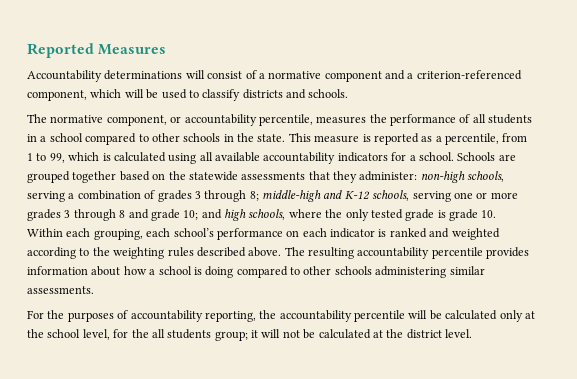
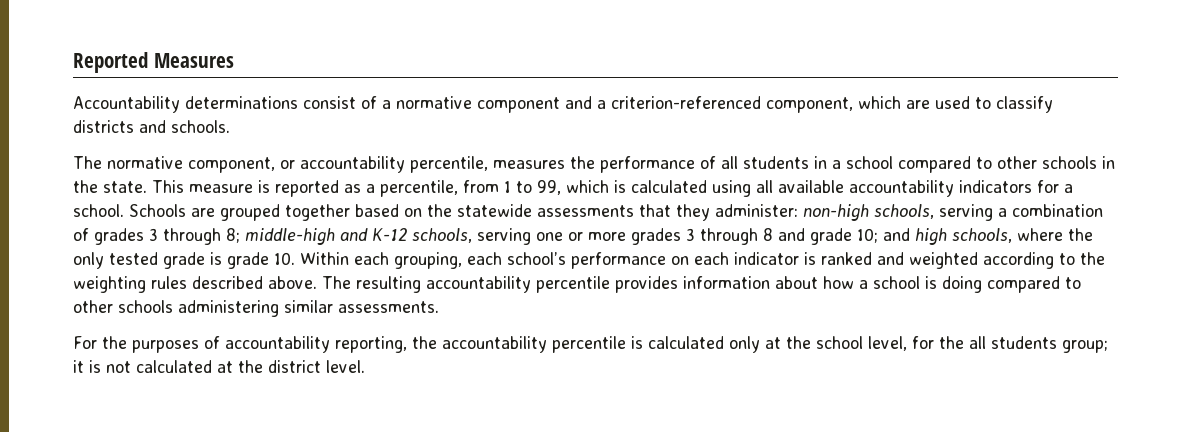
[185,70,205,79] will -> (298, 102) none
[124,89,159,99] will be -> [906,100,930,109] are
[408,310,442,320] will be -> [631,336,643,349] is
[261,329,316,339] will not be -> [89,360,131,373] is not

